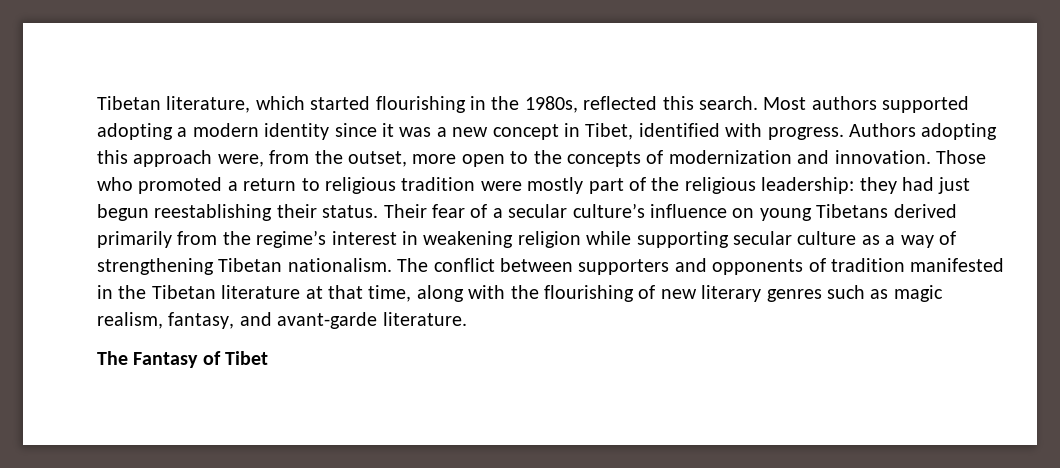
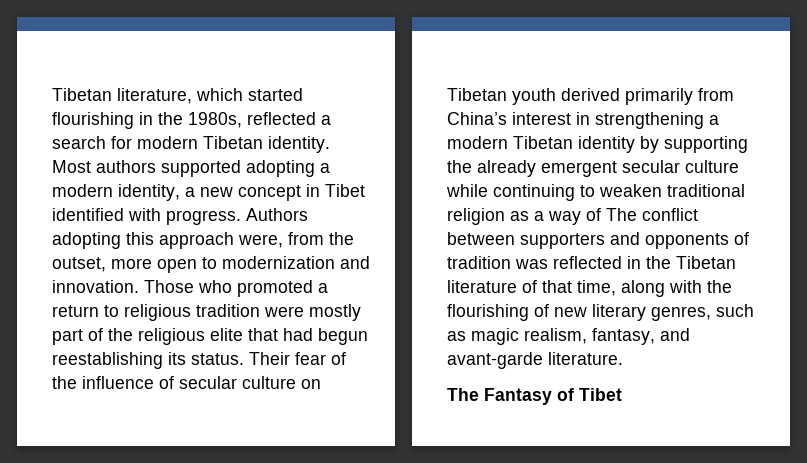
[662,96,758,110] this search. -> [321,115,331,125] [52,136,330,153] a search for modern Tibetan identity.
[264,123,432,140] identity since it was -> [118,184,180,201] identity,
[585,123,634,140] Tibet, -> [325,184,365,197] Tibet
[533,150,664,167] the concepts of -> (217, 263) none
[761,177,971,194] leadership: they had just -> [210,328,313,341] elite that had
[276,204,317,218] their -> [168,352,186,365] its
[492,203,957,221] [97,230,857,248] a secular culture’s influence on young Tibetans derived primarily from the regime’s interest in weakening religion while supporting secular culture -> [52,376,321,389] [447,88,734,105] [447,112,719,129] [447,136,748,153] [447,160,739,177] [446,184,745,201] [447,208,505,225] the influence of secular culture on Tibetan youth derived primarily from China’s interest in strengthening a modern Tibetan identity by supporting the already emergent secular culture while continuing to weaken traditional religion
[97,258,392,275] strengthening Tibetan nationalism. -> (601, 214) none
[910,258,1005,272] manifested -> [515,256,622,269] was reflected
[305,286,323,299] at -> [522,280,537,293] of
[766,289,822,302] genres -> [651,306,711,321] genres,

